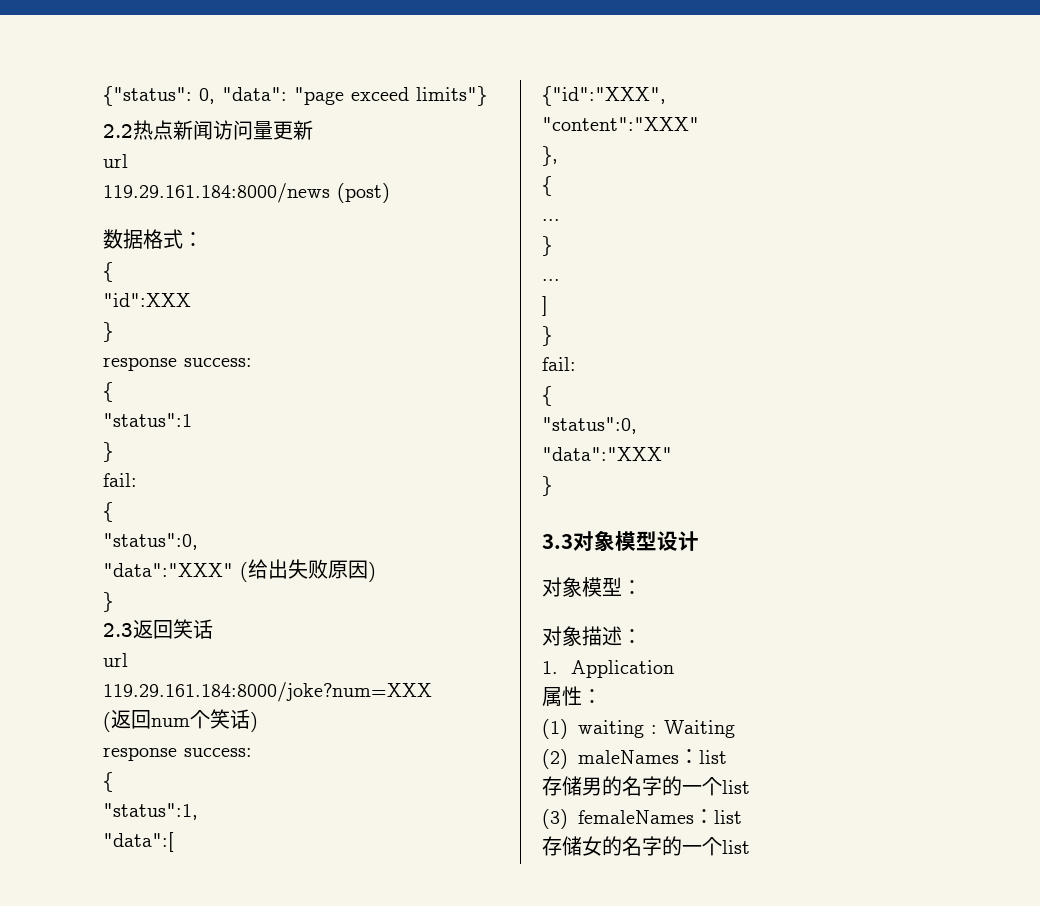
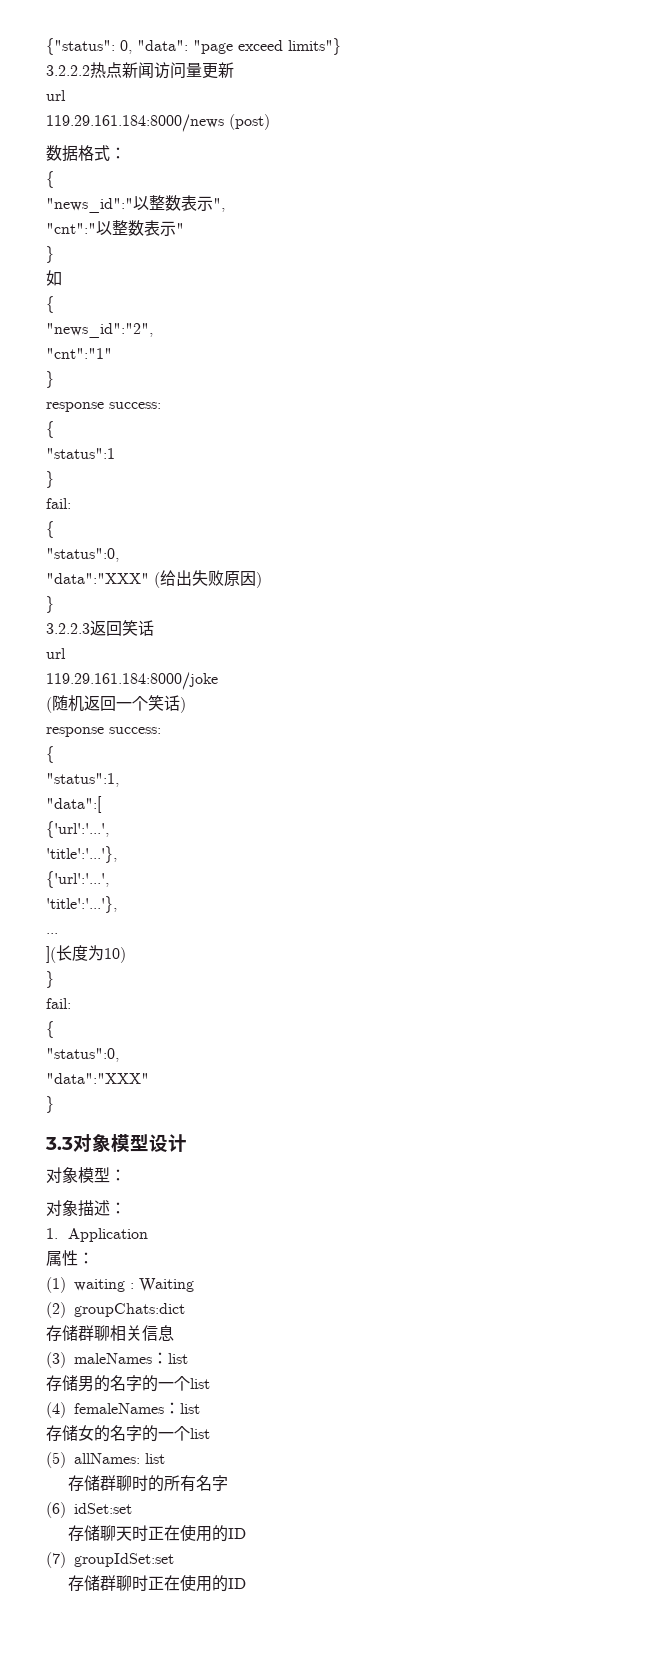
[103,124,133,138] 2.2 -> [46,65,90,76] 3.2.2.2
[103,293,191,307] "id":XXX -> [46,195,225,213] [46,220,184,236] [46,246,54,263] [46,270,62,286] [46,296,54,313] [46,323,153,338] [46,348,112,359] "news_id":"以整数表示", // "cnt":"以整数表示" // } // 如 // { // "news_id":"2", // "cnt":"1"
[103,623,133,637] 2.3 -> [46,623,90,634] 3.2.2.3
[103,682,432,702] [103,710,190,732] 119.29.161.184:8000/joke?num=XXX // (返回num -> [46,672,218,690] [46,695,132,713] 119.29.161.184:8000/joke // (随机返回一
[542,86,666,106] [542,117,699,131] [542,146,558,166] [542,176,552,196] [542,219,560,221] [542,236,552,256] [542,279,560,281] [542,296,548,316] {"id":"XXX", // "content":"XXX" // }, // { // ... // } // ... // ] -> [46,821,109,838] [46,846,117,863] [46,871,109,888] [46,896,117,913] [46,933,58,934] [46,945,126,963] {'url':'...', // 'title':'...'}, // {'url':'...', // 'title':'...'}, // ... // ](长度为10)
(568, 759) none -> [74,1303,185,1317] [46,1325,174,1341] [46,1352,66,1368] groupChats:dict // 存储群聊相关信息 // (3)
[542,809,568,829] (3) -> [46,1402,66,1418] (4)
(750, 847) none -> [46,1452,165,1468] [67,1475,228,1492] [46,1502,132,1518] [67,1525,246,1542] [46,1552,174,1568] [67,1575,246,1592] // (5) allNames: list // 存储群聊时的所有名字 // (6) idSet:set // 存储聊天时正在使用的ID // (7) groupIdSet:set // 存储群聊时正在使用的ID

